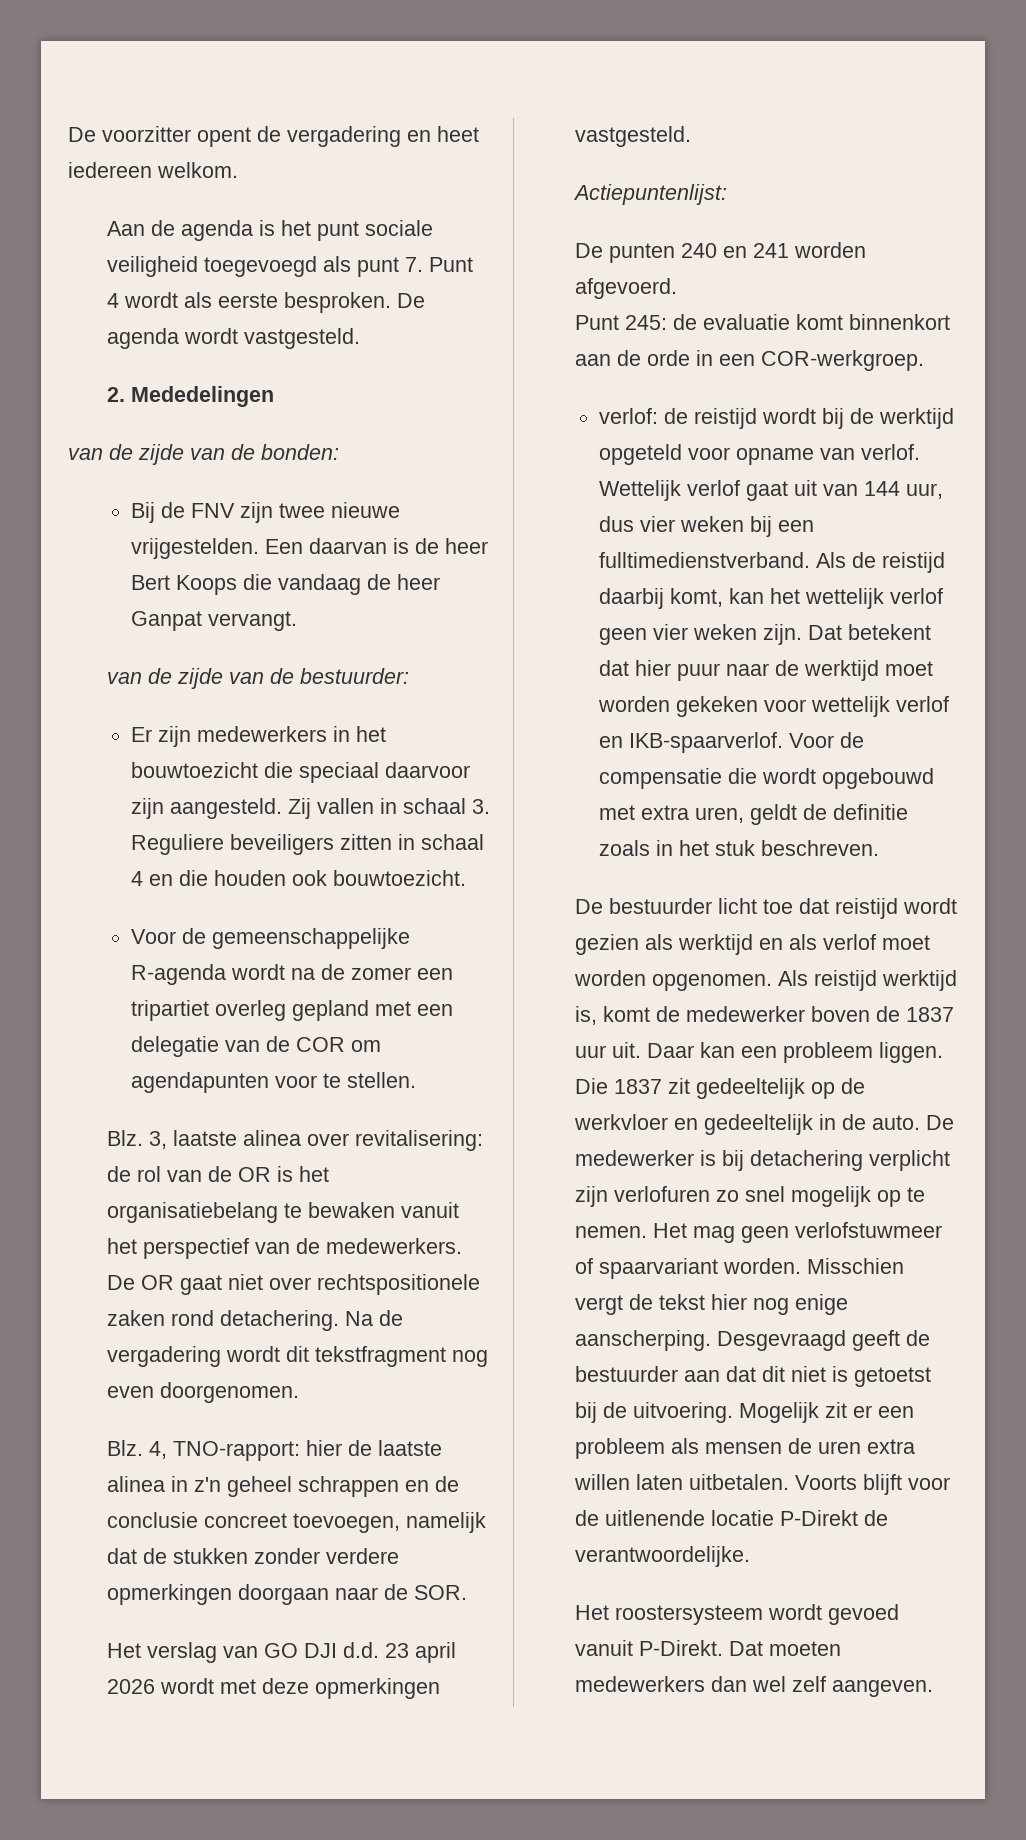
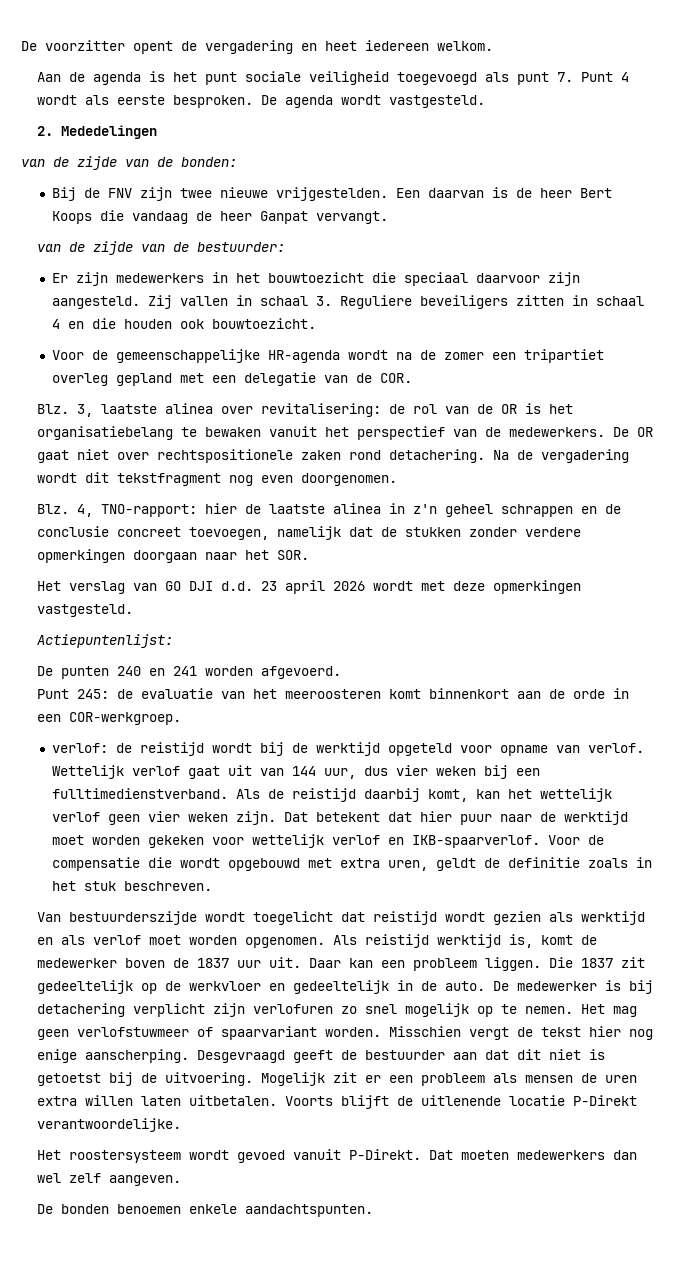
[130,964,226,985] R-agenda -> [268,350,341,363] HR-agenda
[295,1037,381,1052] [130,1072,416,1093] COR om agendapunten voor te stellen. -> [380,373,413,383] COR.
[384,1584,409,1600] de -> [245,550,270,560] het
(791, 322) none -> [221,689,382,699] van het meeroosteren
[575,898,794,914] De bestuurder licht toe -> [37,911,334,925] Van bestuurderszijde wordt toegelicht
[908,1477,951,1490] voor -> (390, 1102) none
[864,1510,889,1526] de -> (638, 1100) none
(934, 1688) none -> [37,1204,374,1217] // De bonden benoemen enkele aandachtspunten.

